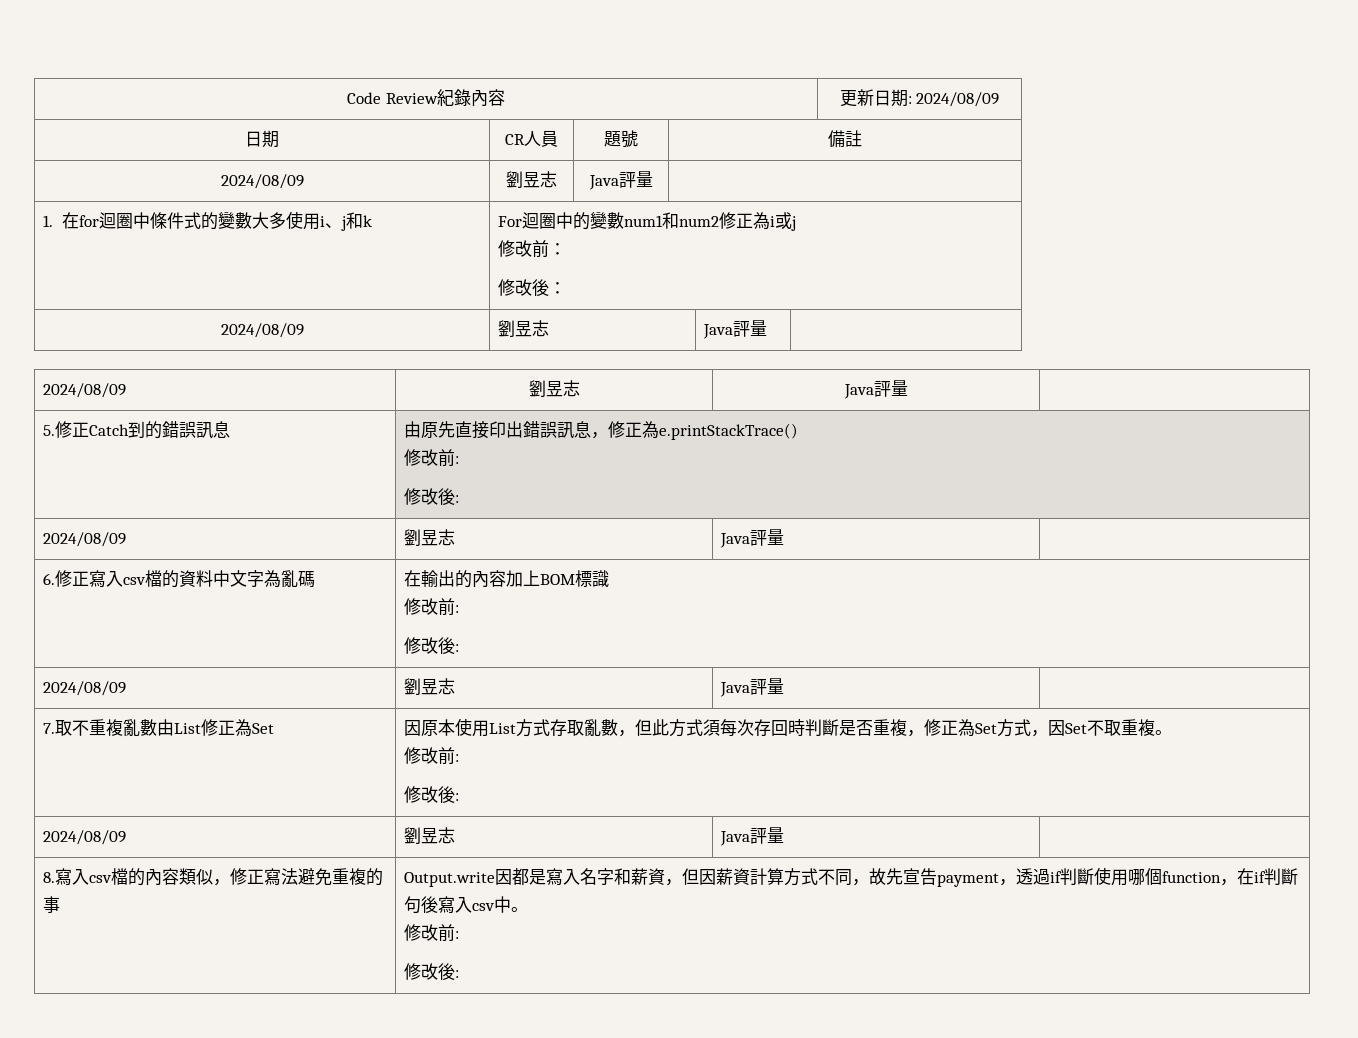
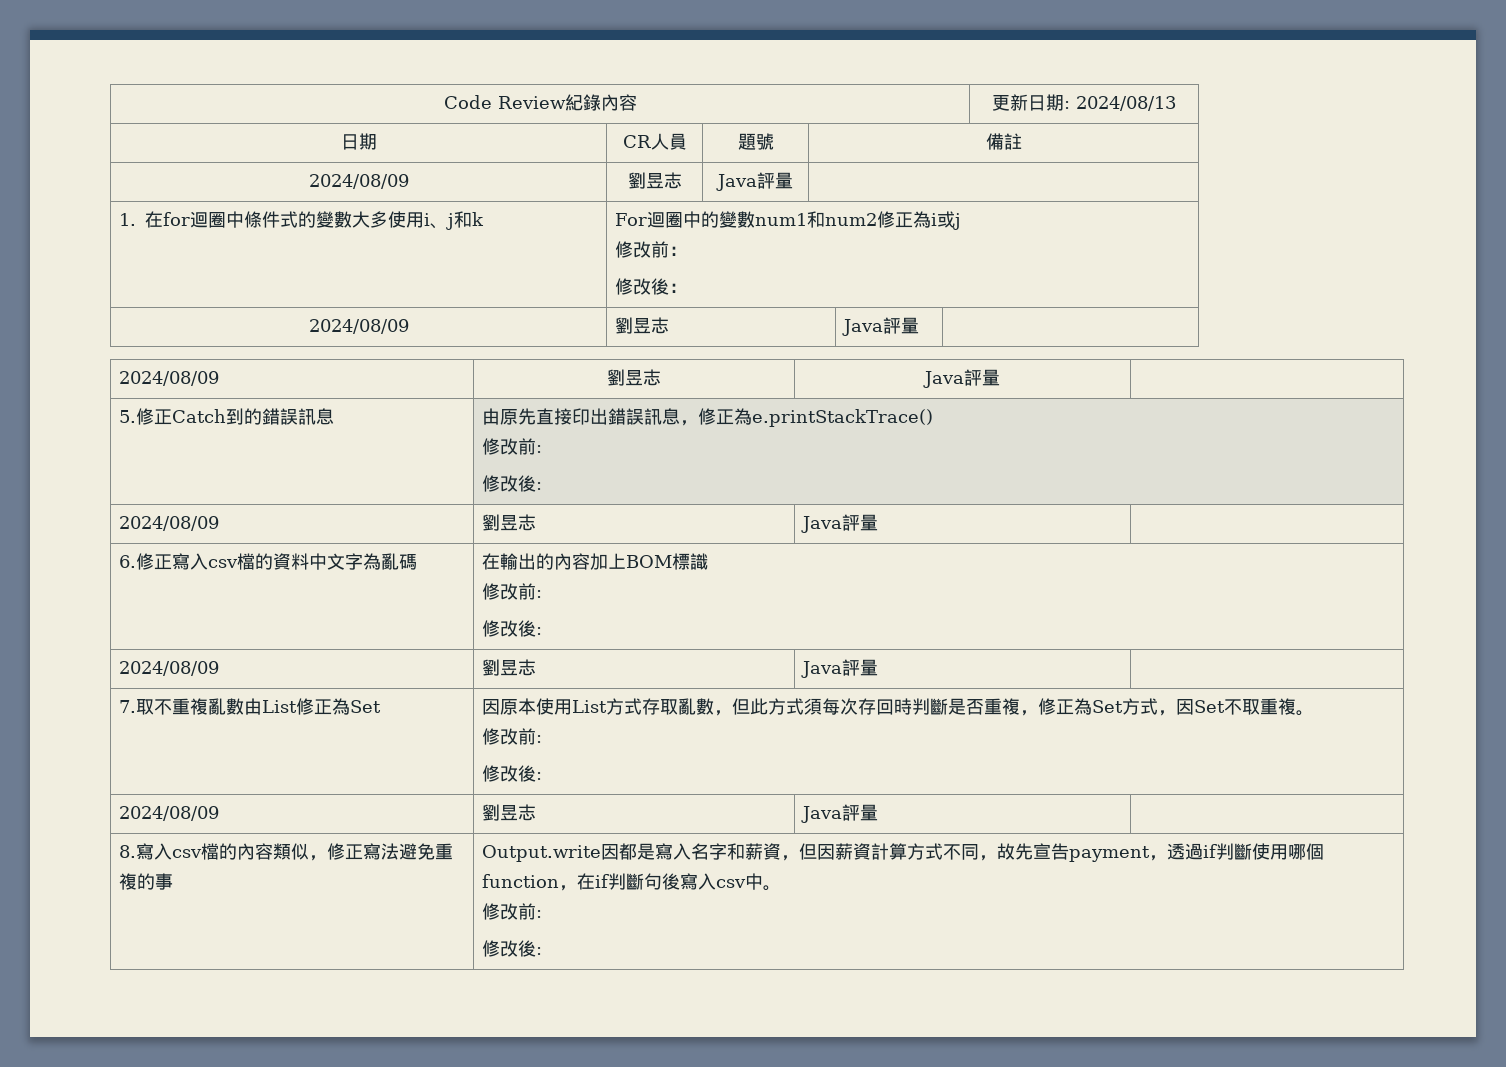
[916,92,1000,107] 2024/08/09 -> [1076,96,1176,111] 2024/08/13

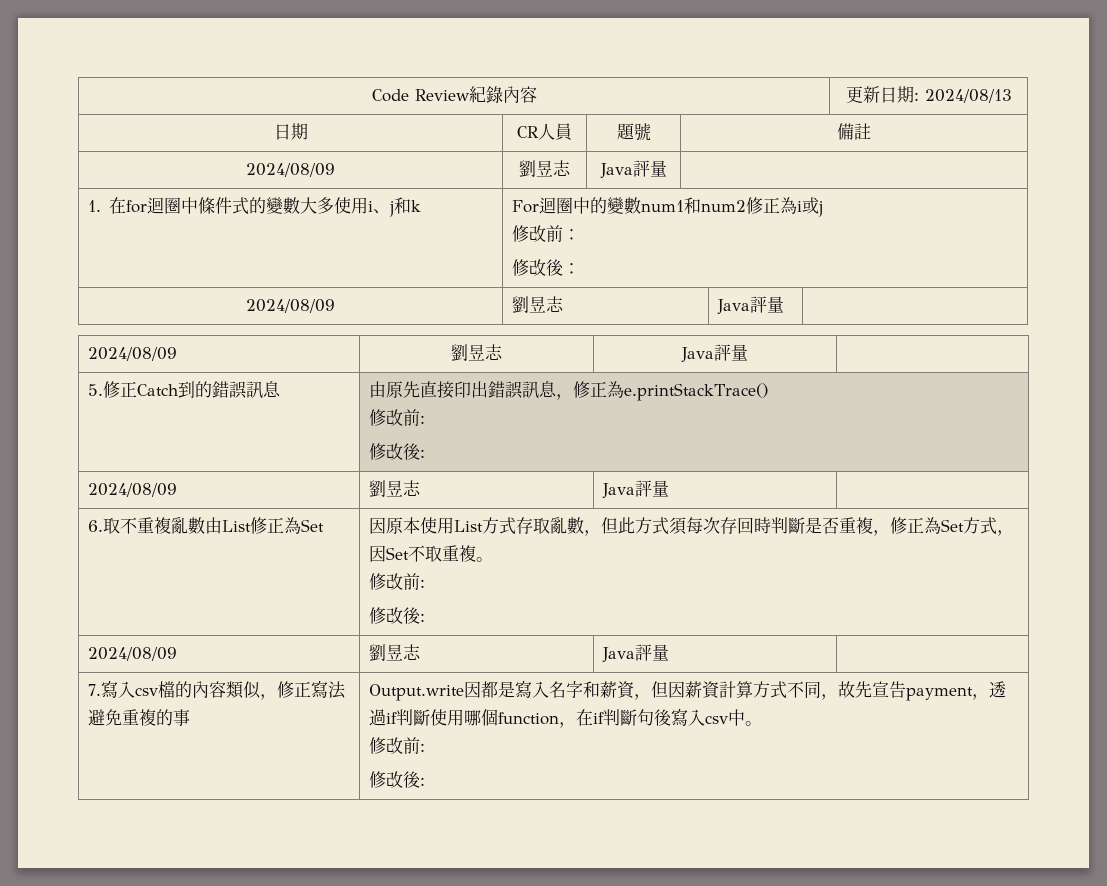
[136,553,418,570] [482,553,709,570] [482,583,543,600] [482,620,543,637] [119,661,220,676] [482,659,537,676] [801,659,879,678] [119,700,137,713] 修正寫入csv檔的資料中文字為亂碼 | 在輸出的內容加上BOM標識 // 修改前: // 修改後: // 2024/08/09 | 劉昱志 | Java評量 | // 7. -> (103, 526) none
[119,845,137,858] 8. -> [87,684,101,696] 7.

